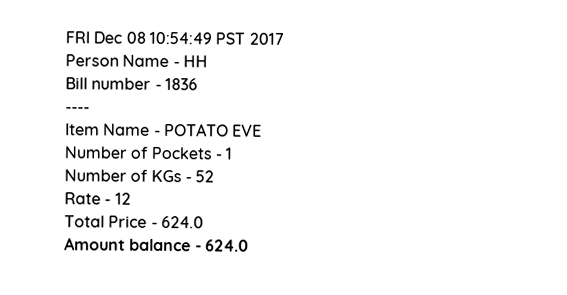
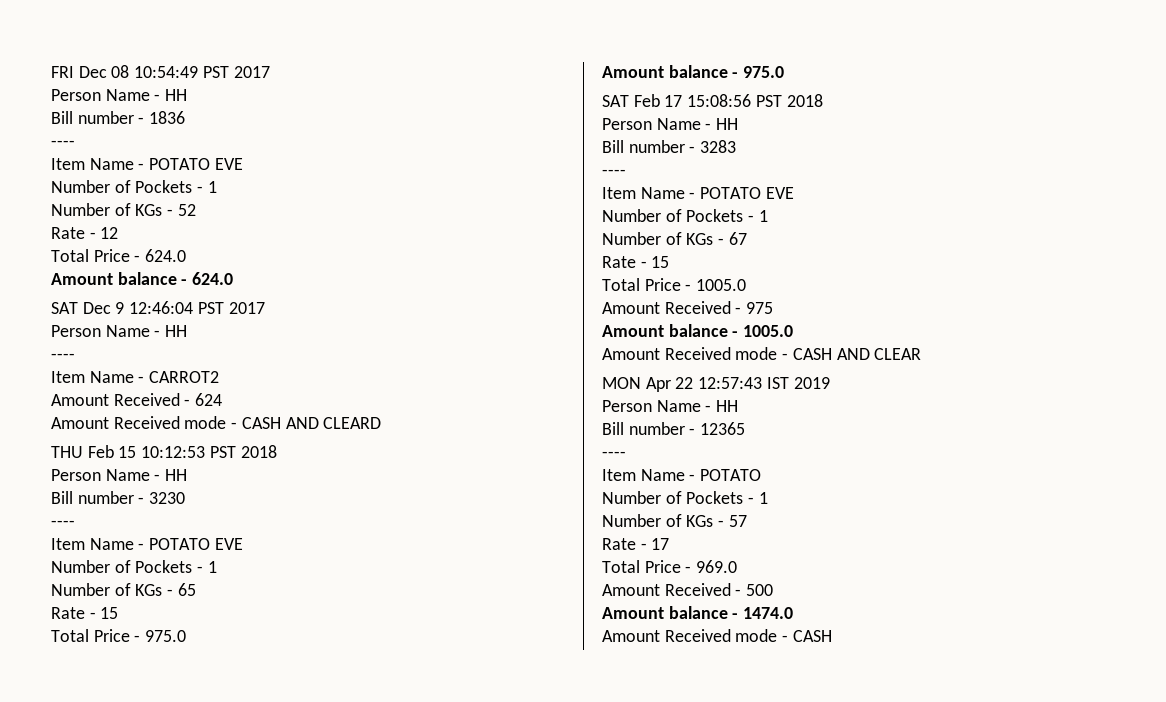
(249, 245) none -> [51,301,265,314] [51,325,188,337] [51,353,75,360] [51,371,220,383] [51,393,223,406] [51,416,382,429] [51,445,277,458] [51,469,188,481] [51,491,186,504] [51,520,75,527] [51,538,243,550] [51,560,217,573] [51,583,196,596] [51,607,119,619] [51,629,187,642] [602,65,785,78] [602,94,823,107] [602,118,739,130] [602,140,737,153] [602,169,626,176] [602,187,794,199] [602,209,768,222] [602,232,747,245] [602,256,670,268] [602,278,747,291] [602,301,774,314] [602,324,794,337] [602,347,922,360] [602,377,830,392] [602,400,739,412] [602,422,746,435] [602,451,626,458] [602,469,762,481] [602,491,768,504] [602,514,747,527] [602,538,670,550] [602,560,738,573] [602,583,774,596] [602,606,794,619] [602,629,832,642] // SAT Dec 9 12:46:04 PST 2017 // Person Name - HH // ---- // Item Name - CARROT2 // Amount Received - 624 // Amount Received mode - CASH AND CLEARD // THU Feb 15 10:12:53 PST 2018 // Person Name - HH // Bill number - 3230 // ---- // Item Name - POTATO EVE // Number of Pockets - 1 // Number of KGs - 65 // Rate - 15 // Total Price - 975.0 // Amount balance - 975.0 // SAT Feb 17 15:08:56 PST 2018 // Person Name - HH // Bill number - 3283 // ---- // Item Name - POTATO EVE // Number of Pockets - 1 // Number of KGs - 67 // Rate - 15 // Total Price - 1005.0 // Amount Received - 975 // Amount balance - 1005.0 // Amount Received mode - CASH AND CLEAR // MON Apr 22 12:57:43 IST 2019 // Person Name - HH // Bill number - 12365 // ---- // Item Name - POTATO // Number of Pockets - 1 // Number of KGs - 57 // Rate - 17 // Total Price - 969.0 // Amount Received - 500 // Amount balance - 1474.0 // Amount Received mode - CASH

